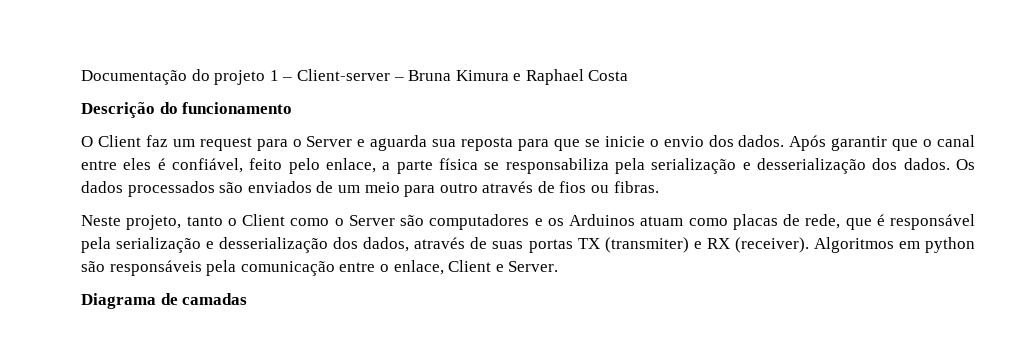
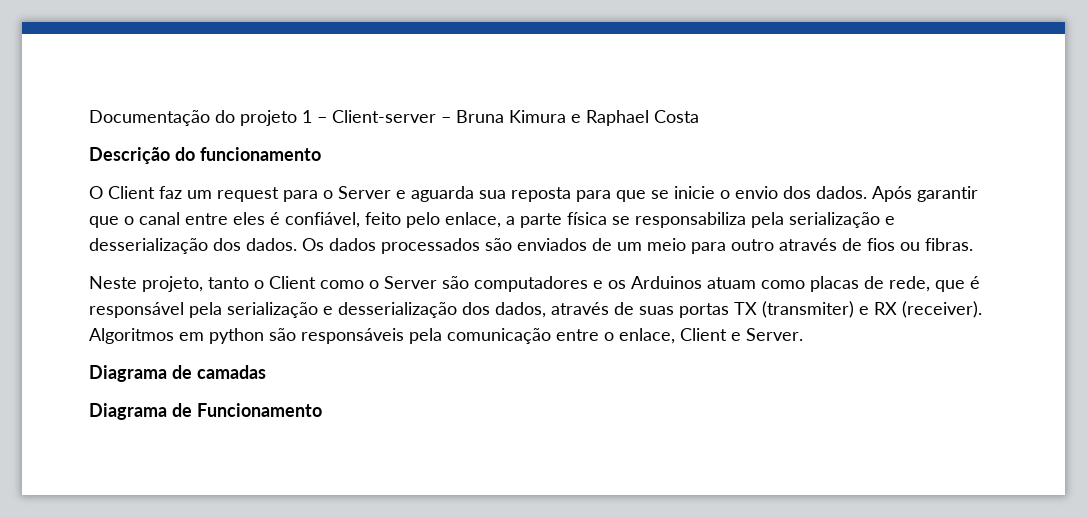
(248, 299) none -> [89,403,322,420] // Diagrama de Funcionamento

